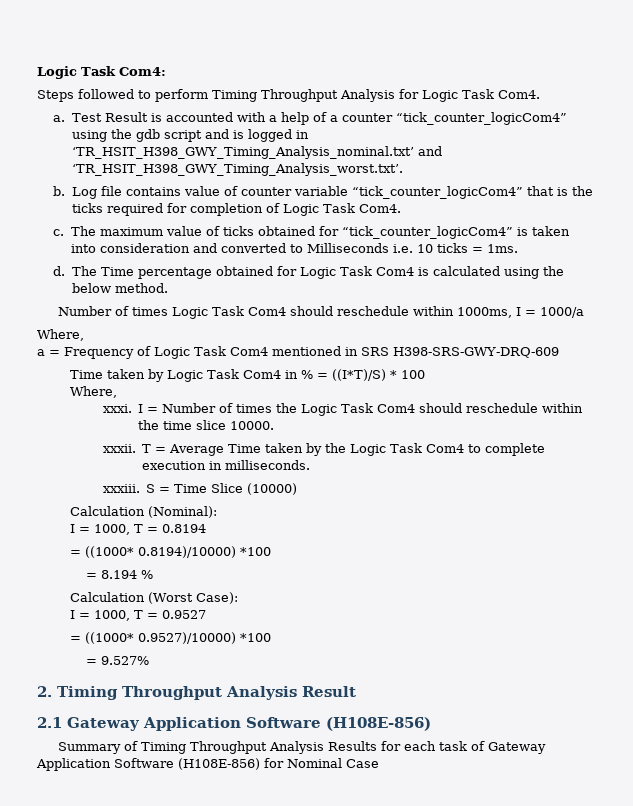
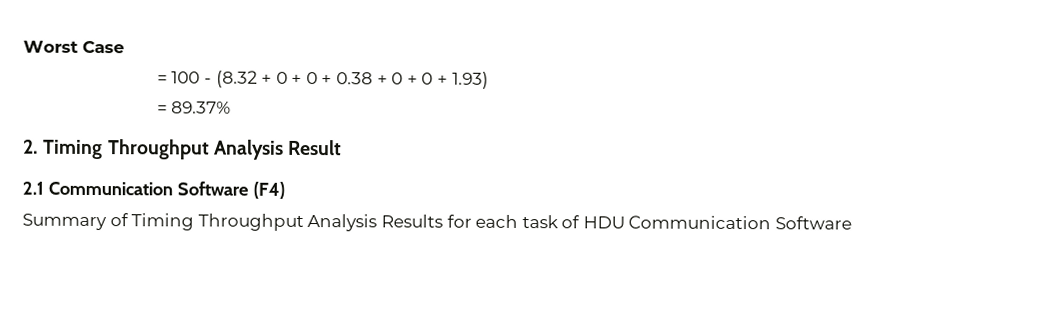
[37,66,166,79] [37,89,540,102] [53,112,567,125] [71,129,309,142] [71,146,442,159] [71,163,403,176] [53,186,593,199] [71,203,401,216] [53,226,570,239] [70,243,518,253] [53,266,564,279] [71,283,168,293] [57,306,584,319] [37,329,84,341] [37,346,559,359] [69,369,425,382] [69,386,117,398] [102,403,584,416] [138,420,275,430] [102,443,546,456] [142,460,311,470] [102,483,298,495] [69,506,217,518] [69,524,206,535] [69,546,271,558] [86,570,154,579] [69,592,238,604] [69,610,206,621] [69,632,271,644] [86,656,150,665] Logic Task Com4: // Steps followed to perform Timing Throughput Analysis for Logic Task Com4. // a. Test Result is accounted with a help of a counter “tick_counter_logicCom4” using the gdb script and is logged in ‘TR_HSIT_H398_GWY_Timing_Analysis_nominal.txt’ and ‘TR_HSIT_H398_GWY_Timing_Analysis_worst.txt’. // b. Log file contains value of counter variable “tick_counter_logicCom4” that is the ticks required for completion of Logic Task Com4. // c. The maximum value of ticks obtained for “tick_counter_logicCom4” is taken into consideration and converted to Milliseconds i.e. 10 ticks = 1ms. // d. The Time percentage obtained for Logic Task Com4 is calculated using the below method. // Number of times Logic Task Com4 should reschedule within 1000ms, I = 1000/a // Where, // a = Frequency of Logic Task Com4 mentioned in SRS H398-SRS-GWY-DRQ-609 // Time taken by Logic Task Com4 in % = ((I*T)/S) * 100 // Where, // xxxi. I = Number of times the Logic Task Com4 should reschedule within the time slice 10000. // xxxii. T = Average Time taken by the Logic Task Com4 to complete execution in milliseconds. // xxxiii. S = Time Slice (10000) // Calculation (Nominal): // I = 1000, T = 0.8194 // = ((1000* 0.8194)/10000) *100 // = 8.194 % // Calculation (Worst Case): // I = 1000, T = 0.9527 // = ((1000* 0.9527)/10000) *100 // = 9.527% -> [23,40,125,54] [156,70,489,89] [156,101,232,114] Worst Case // = 100 - (8.32 + 0 + 0 + 0.38 + 0 + 0 + 1.93) // = 89.37%
[67,717,431,731] Gateway Application Software (H108E-856) -> [47,181,285,199] Communication Software (F4)
[487,742,546,754] [36,758,379,771] Gateway Application Software (H108E-856) for Nominal Case -> [582,215,853,230] HDU Communication Software

